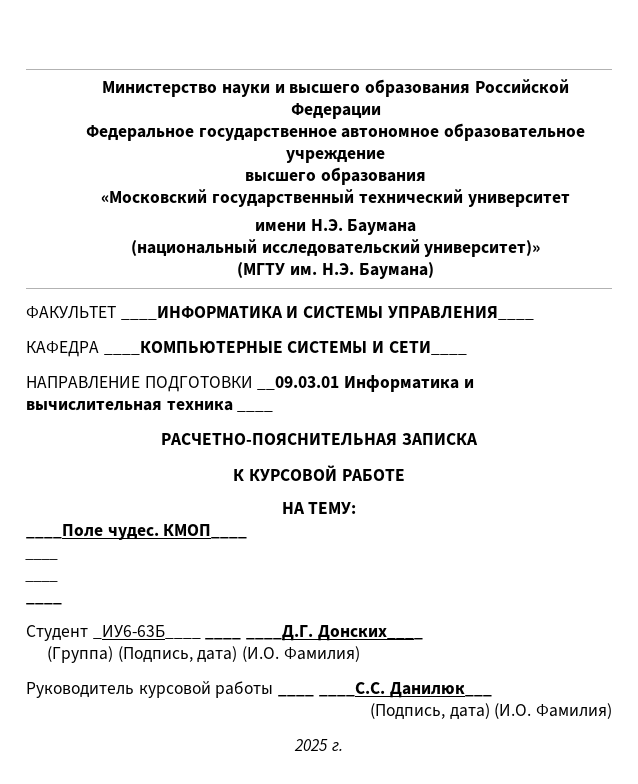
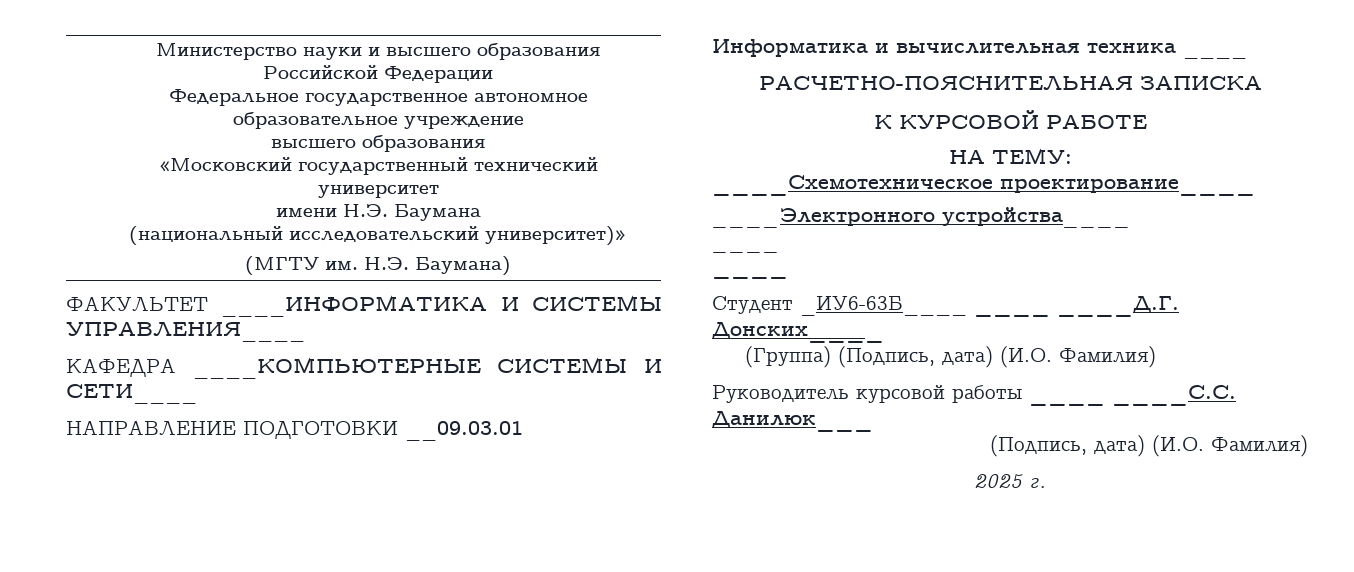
[26,524,248,540] [25,558,58,560] ____Поле чудес. КМОП____ // ____ -> [712,175,1255,196] [712,207,1131,228] ____Схемотехническое проектирование____ // ____Электронного устройства____

